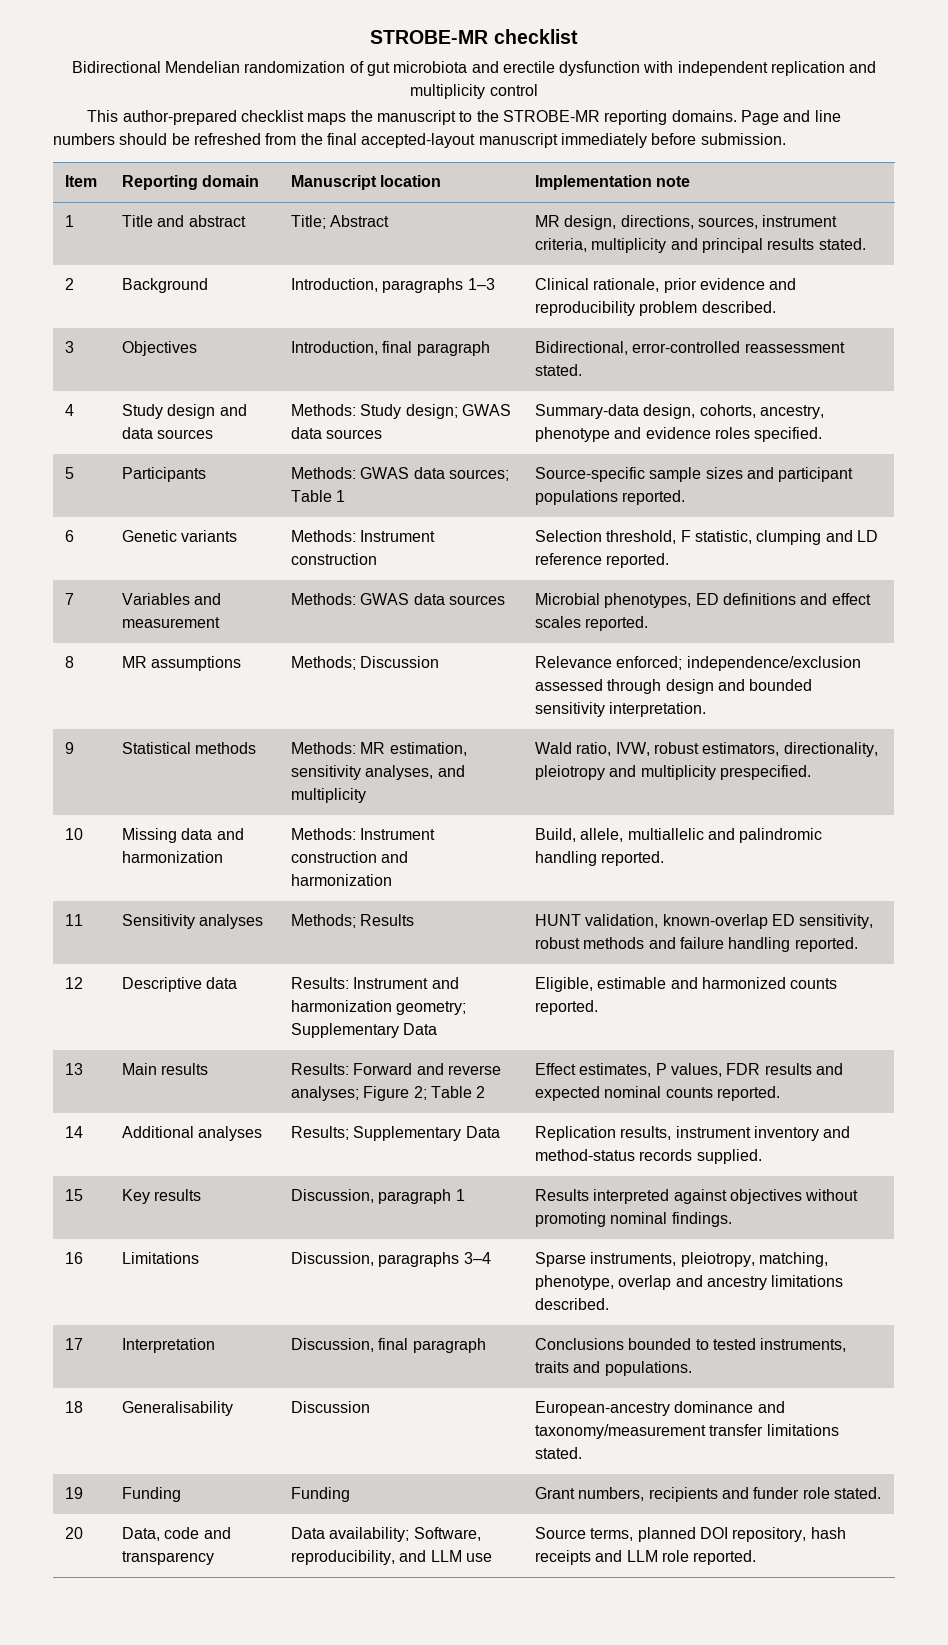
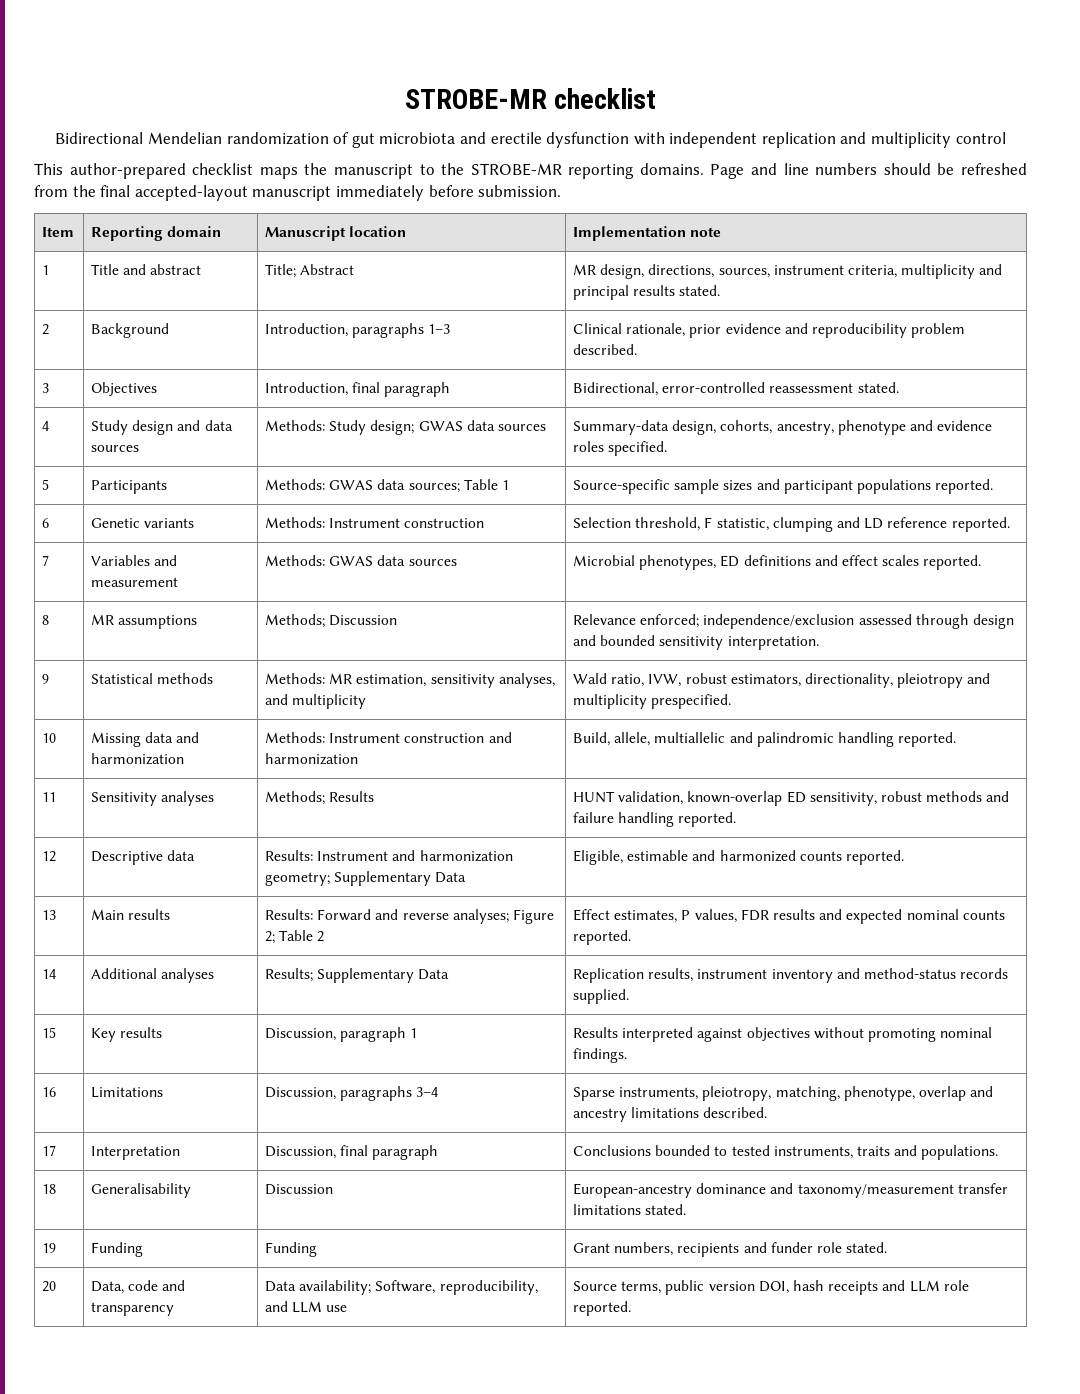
[637,1527,807,1542] planned DOI repository, -> [665,1280,789,1295] public version DOI,

